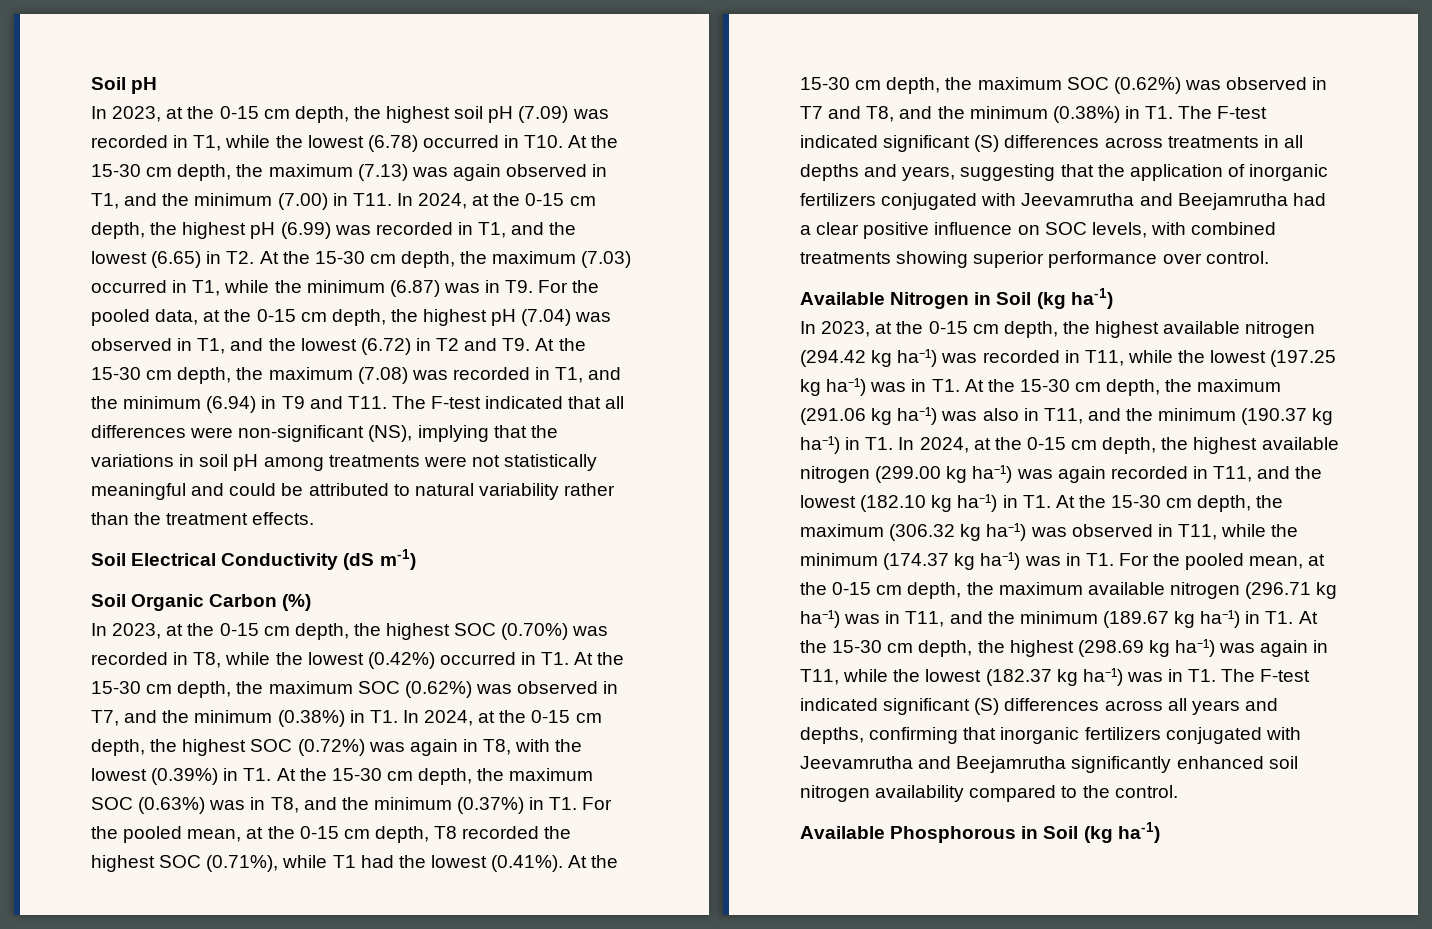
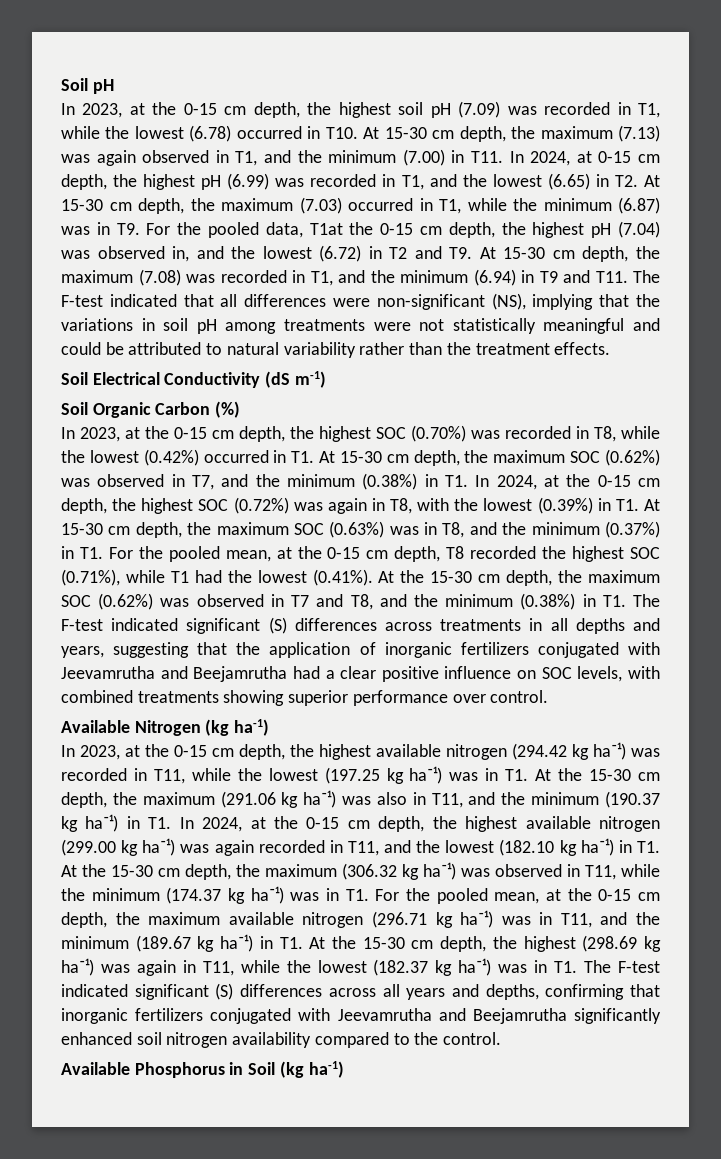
[591,135,619,148] the -> (380, 133) none
[493,193,521,206] the -> (592, 157) none
[282,251,310,264] the -> (661, 181) none
[203,310,221,322] at -> [309,223,343,235] T1at
[177,338,226,354] in T1, -> [172,246,190,262] in,
[558,338,586,351] the -> (496, 253) none
[597,652,625,665] the -> (336, 457) none
[299,768,327,781] the -> (660, 505) none
[974,292,1032,305] in Soil -> (201, 728) none
[890,826,1017,843] Phosphorous -> [134,1062,225,1078] Phosphorus

